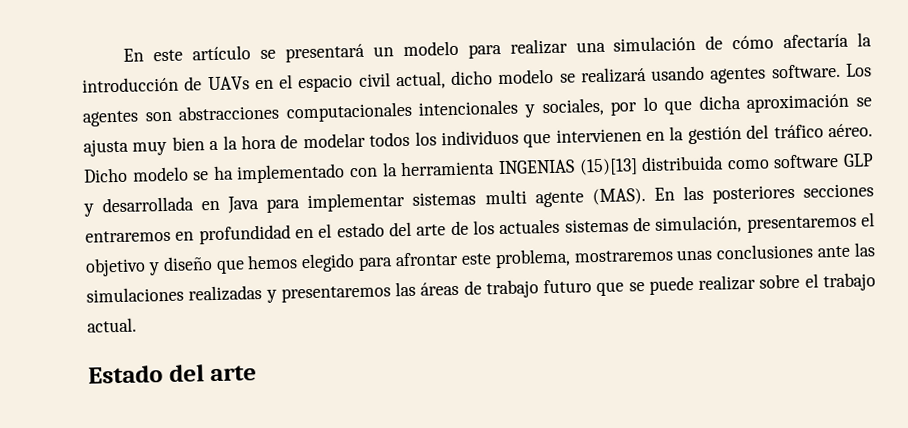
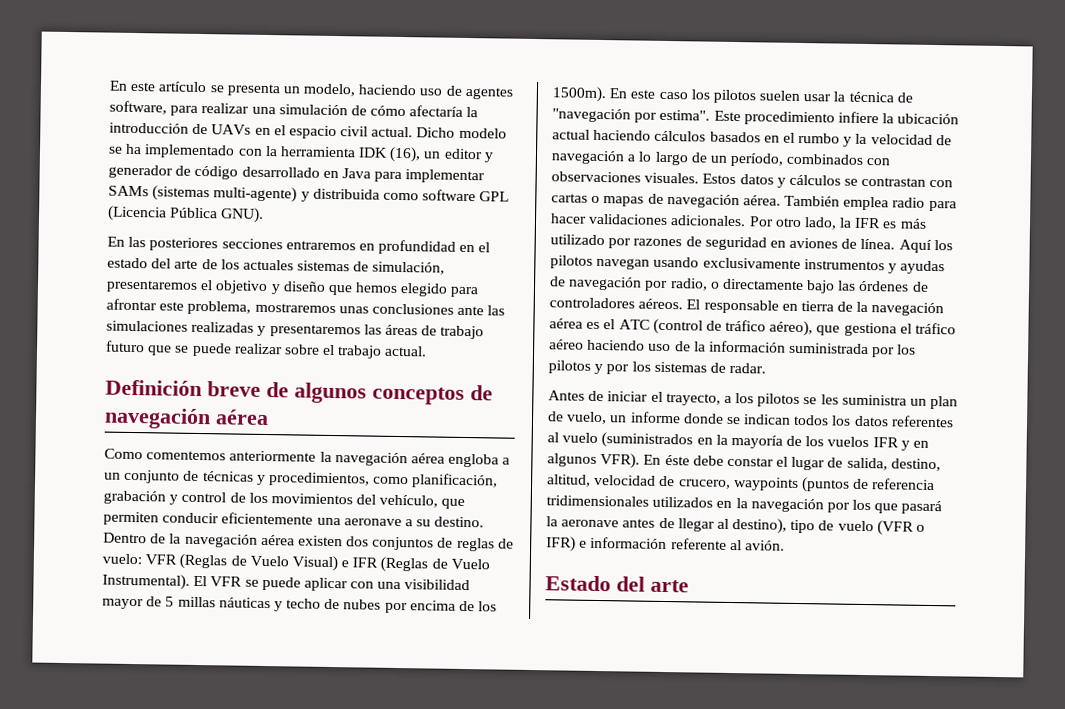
[285,40,459,63] presentará un modelo -> [226,83,514,100] [109,100,167,115] presenta un modelo, haciendo uso de agentes software,
[395,63,872,90] [82,93,873,127] [83,123,874,157] actual, dicho modelo se realizará usando agentes software. Los agentes son abstracciones computacionales intencionales y sociales, por lo que dicha aproximación se ajusta muy bien a la hora de modelar todos los individuos que intervienen en la gestión del tráfico aéreo. -> [371,126,414,138] actual.
[497,153,875,176] [83,188,646,217] INGENIAS (15)[13] distribuida como software GLP y desarrollada en Java para implementar sistemas multi agente (MAS). -> [358,146,494,163] [108,164,486,184] [108,185,510,203] [107,205,265,223] IDK (16), un editor y generador de código desarrollado en Java para implementar SAMs (sistemas multi-agente) y distribuida como software GPL (Licencia Pública GNU). //
(137, 325) none -> [105,379,493,405] [104,407,269,430] [104,448,511,468] [104,469,499,489] [103,490,466,510] [103,511,485,528] [103,532,514,552] [102,553,490,573] [102,573,471,592] [102,596,498,614] [552,86,913,104] [552,108,960,126] [552,129,952,147] [551,150,891,167] [551,171,954,188] [551,193,957,212] [550,213,927,230] [550,234,953,253] [550,255,946,275] [550,276,929,294] [549,297,945,317] [549,318,957,337] [549,339,917,358] [548,360,767,375] [548,390,959,410] [548,411,954,428] [547,432,930,451] [547,453,941,472] [547,474,936,493] [546,495,943,515] [546,516,926,536] [546,536,785,552] // Definición breve de algunos conceptos de navegación aérea // Como comentemos anteriormente la navegación aérea engloba a un conjunto de técnicas y procedimientos, como planificación, grabación y control de los movimientos del vehículo, que permiten conducir eficientemente una aeronave a su destino. Dentro de la navegación aérea existen dos conjuntos de reglas de vuelo: VFR (Reglas de Vuelo Visual) e IFR (Reglas de Vuelo Instrumental). El VFR se puede aplicar con una visibilidad mayor de 5 millas náuticas y techo de nubes por encima de los 1500m). En este caso los pilotos suelen usar la técnica de "navegación por estima". Este procedimiento infiere la ubicación actual haciendo cálculos basados en el rumbo y la velocidad de navegación a lo largo de un período, combinados con observaciones visuales. Estos datos y cálculos se contrastan con cartas o mapas de navegación aérea. También emplea radio para hacer validaciones adicionales. Por otro lado, la IFR es más utilizado por razones de seguridad en aviones de línea. Aquí los pilotos navegan usando exclusivamente instrumentos y ayudas de navegación por radio, o directamente bajo las órdenes de controladores aéreos. El responsable en tierra de la navegación aérea es el ATC (control de tráfico aéreo), que gestiona el tráfico aéreo haciendo uso de la información suministrada por los pilotos y por los sistemas de radar. // Antes de iniciar el trayecto, a los pilotos se les suministra un plan de vuelo, un informe donde se indican todos los datos referentes al vuelo (suministrados en la mayoría de los vuelos IFR y en algunos VFR). En éste debe constar el lugar de salida, destino, altitud, velocidad de crucero, waypoints (puntos de referencia tridimensionales utilizados en la navegación por los que pasará la aeronave antes de llegar al destino), tipo de vuelo (VFR o IFR) e información referente al avión.

